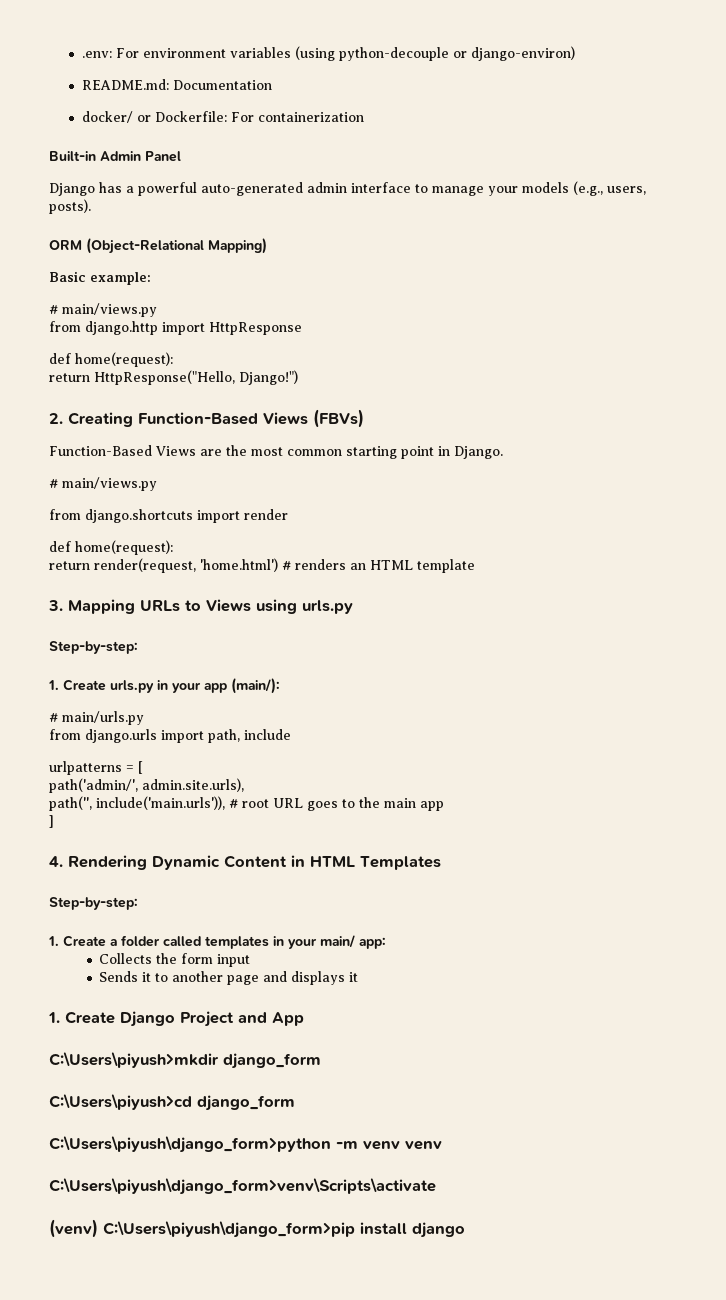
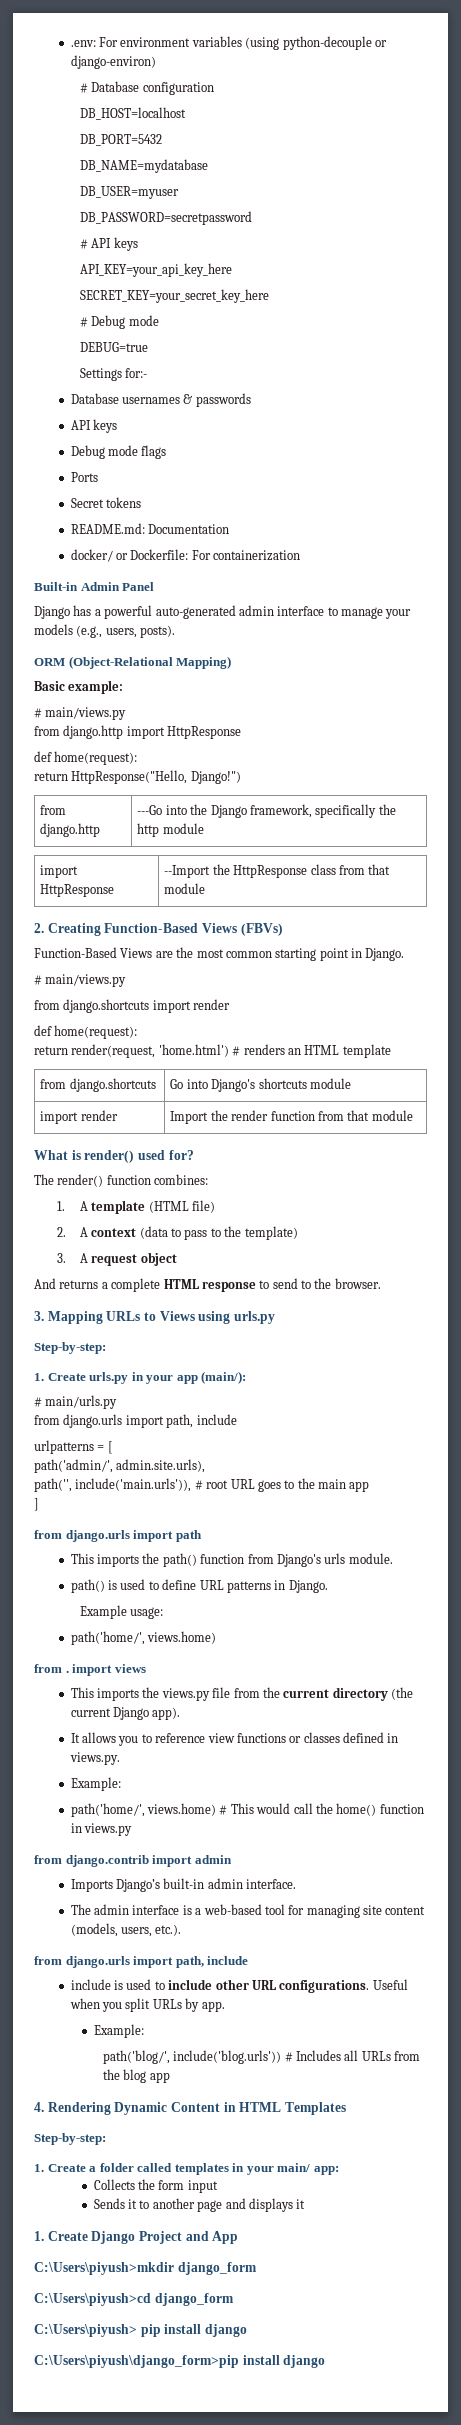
(575, 53) none -> [79,81,214,95] [79,107,186,120] [79,134,162,146] [79,159,208,173] [79,186,179,199] [79,211,252,225] [79,237,138,251] [79,263,232,277] [79,289,269,303] [79,315,159,329] [79,342,148,352] [79,368,148,381] [70,393,251,407] [70,419,118,433] [70,445,167,459] [70,472,98,482] [70,497,142,508] // # Database configuration // DB_HOST=localhost // DB_PORT=5432 // DB_NAME=mydatabase // DB_USER=myuser // DB_PASSWORD=secretpassword // # API keys // API_KEY=your_api_key_here // SECRET_KEY=your_secret_key_here // # Debug mode // DEBUG=true // Settings for:- // Database usernames & passwords // API keys // Debug mode flags // Ports // Secret tokens
(298, 377) none -> [40,805,67,815] [40,823,101,837] [137,804,396,818] [137,823,204,837] [40,865,79,878] [40,884,115,897] [164,864,391,878] [164,883,206,894] // from django.http | ---Go into the Django framework, specifically the http module // import HttpResponse | --Import the HttpResponse class from that module
(475, 566) none -> [40,1078,156,1092] [170,1078,351,1092] [40,1110,118,1124] [170,1110,413,1124] [34,1150,194,1163] [34,1174,209,1187] [56,1200,216,1214] [56,1226,298,1240] [56,1252,177,1266] [34,1278,381,1292] // from django.shortcuts | Go into Django's shortcuts module // import render | Import the render function from that module // What is render() used for? // The render() function combines: // 1. A template (HTML file) // 2. A context (data to pass to the template) // 3. A request object // And returns a complete HTML response to send to the browser.
(54, 821) none -> [34,1530,202,1542] [70,1553,393,1567] [70,1579,328,1593] [79,1605,164,1619] [70,1631,217,1645] [34,1664,146,1676] [70,1687,414,1701] [70,1707,181,1720] [70,1732,399,1746] [69,1752,120,1765] [70,1777,121,1791] [70,1803,424,1817] [70,1823,133,1836] [34,1855,232,1867] [70,1878,297,1892] [70,1904,426,1918] [70,1923,182,1937] [34,1956,249,1968] [70,1979,408,1993] [69,1998,225,2012] [93,2024,144,2038] [102,2050,421,2064] [102,2069,170,2083] // from django.urls import path // This imports the path() function from Django's urls module. // path() is used to define URL patterns in Django. // Example usage: // path('home/', views.home) // from . import views // This imports the views.py file from the current directory (the current Django app). // It allows you to reference view functions or classes defined in views.py. // Example: // path('home/', views.home) # This would call the home() function in views.py // from django.contrib import admin // Imports Django’s built-in admin interface. // The admin interface is a web-based tool for managing site content (models, users, etc.). // from django.urls import path, include // include is used to include other URL configurations. Useful when you split URLs by app. // Example: // path('blog/', include('blog.urls')) # Includes all URLs from the blog app
[49,1135,442,1153] [49,1177,436,1195] [49,1219,98,1238] C:\Users\piyush\django_form>python -m venv venv // C:\Users\piyush\django_form>venv\Scripts\activate // (venv) -> [34,2324,247,2337] C:\Users\piyush> pip install django //

